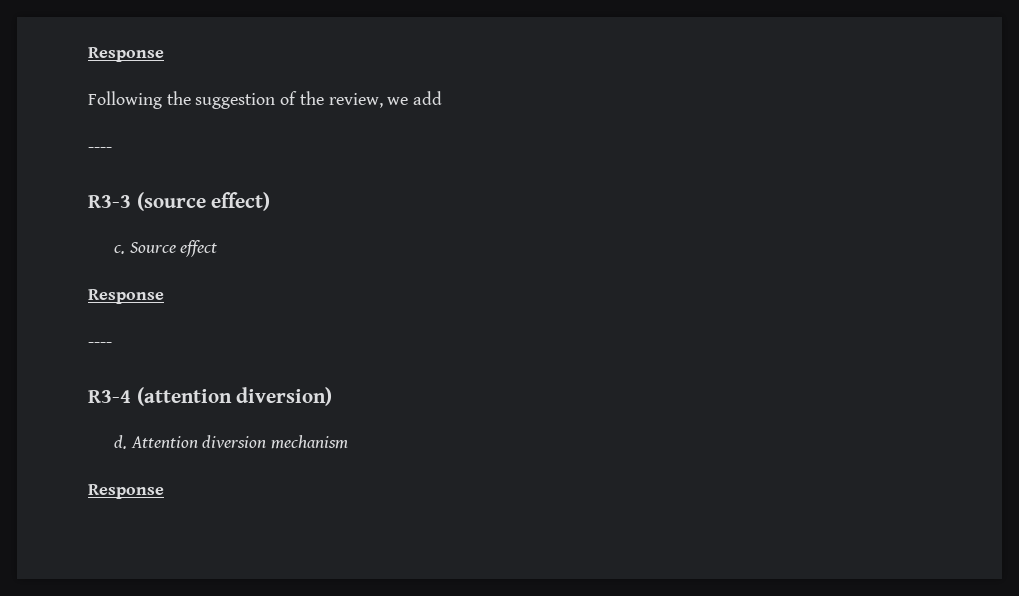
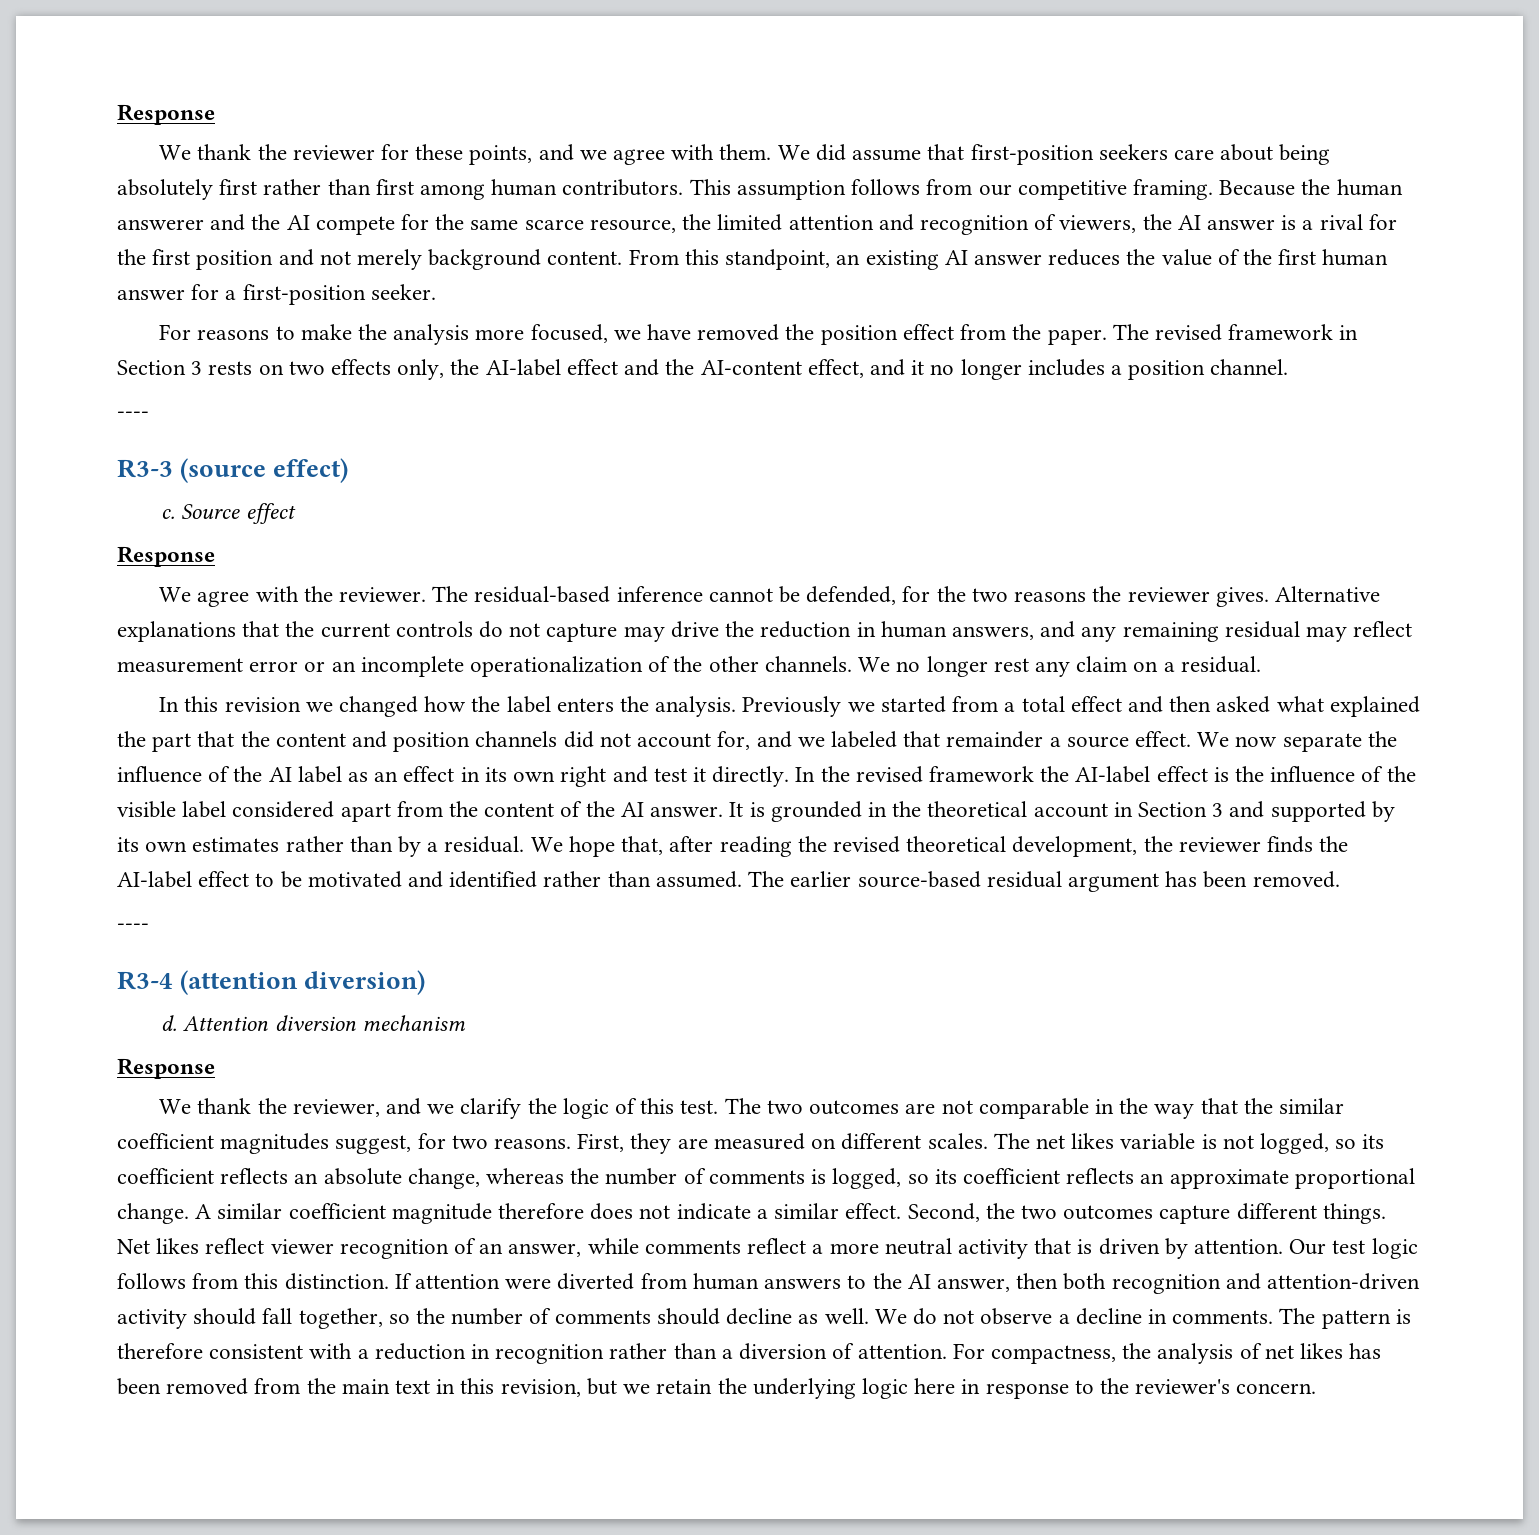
[88,47,164,62] [88,91,443,109] Response // Following the suggestion of the review, we add -> [117,104,215,125] [159,144,1331,165] [117,179,1403,200] [117,214,1397,235] [117,249,1389,270] [117,284,436,305] [159,324,1359,345] [117,359,1289,380] Response // We thank the reviewer for these points, and we agree with them. We did assume that first-position seekers care about being absolutely first rather than first among human contributors. This assumption follows from our competitive framing. Because the human answerer and the AI compete for the same scarce resource, the limited attention and recognition of viewers, the AI answer is a rival for the first position and not merely background content. From this standpoint, an existing AI answer reduces the value of the first human answer for a first-position seeker. // For reasons to make the analysis more focused, we have removed the position effect from the paper. The revised framework in Section 3 rests on two effects only, the AI-label effect and the AI-content effect, and it no longer includes a position channel.
(164, 296) none -> [159,586,1380,607] [117,621,1413,642] [117,656,1261,677] [159,696,1420,717] [117,731,1397,752] [117,766,1416,787] [117,801,1395,822] [117,836,1349,857] [117,871,1340,892] // We agree with the reviewer. The residual-based inference cannot be defended, for the two reasons the reviewer gives. Alternative explanations that the current controls do not capture may drive the reduction in human answers, and any remaining residual may reflect measurement error or an incomplete operationalization of the other channels. We no longer rest any claim on a residual. // In this revision we changed how the label enters the analysis. Previously we started from a total effect and then asked what explained the part that the content and position channels did not account for, and we labeled that remainder a source effect. We now separate the influence of the AI label as an effect in its own right and test it directly. In the revised framework the AI-label effect is the influence of the visible label considered apart from the content of the AI answer. It is grounded in the theoretical account in Section 3 and supported by its own estimates rather than by a residual. We hope that, after reading the revised theoretical development, the reviewer finds the AI-label effect to be motivated and identified rather than assumed. The earlier source-based residual argument has been removed.
(164, 491) none -> [159,1098,1344,1119] [117,1133,1385,1154] [117,1168,1415,1189] [117,1203,1386,1224] [117,1238,1418,1259] [117,1273,1420,1294] [117,1308,1411,1329] [117,1343,1382,1364] [117,1378,1317,1399] // We thank the reviewer, and we clarify the logic of this test. The two outcomes are not comparable in the way that the similar coefficient magnitudes suggest, for two reasons. First, they are measured on different scales. The net likes variable is not logged, so its coefficient reflects an absolute change, whereas the number of comments is logged, so its coefficient reflects an approximate proportional change. A similar coefficient magnitude therefore does not indicate a similar effect. Second, the two outcomes capture different things. Net likes reflect viewer recognition of an answer, while comments reflect a more neutral activity that is driven by attention. Our test logic follows from this distinction. If attention were diverted from human answers to the AI answer, then both recognition and attention-driven activity should fall together, so the number of comments should decline as well. We do not observe a decline in comments. The pattern is therefore consistent with a reduction in recognition rather than a diversion of attention. For compactness, the analysis of net likes has been removed from the main text in this revision, but we retain the underlying logic here in response to the reviewer's concern.

